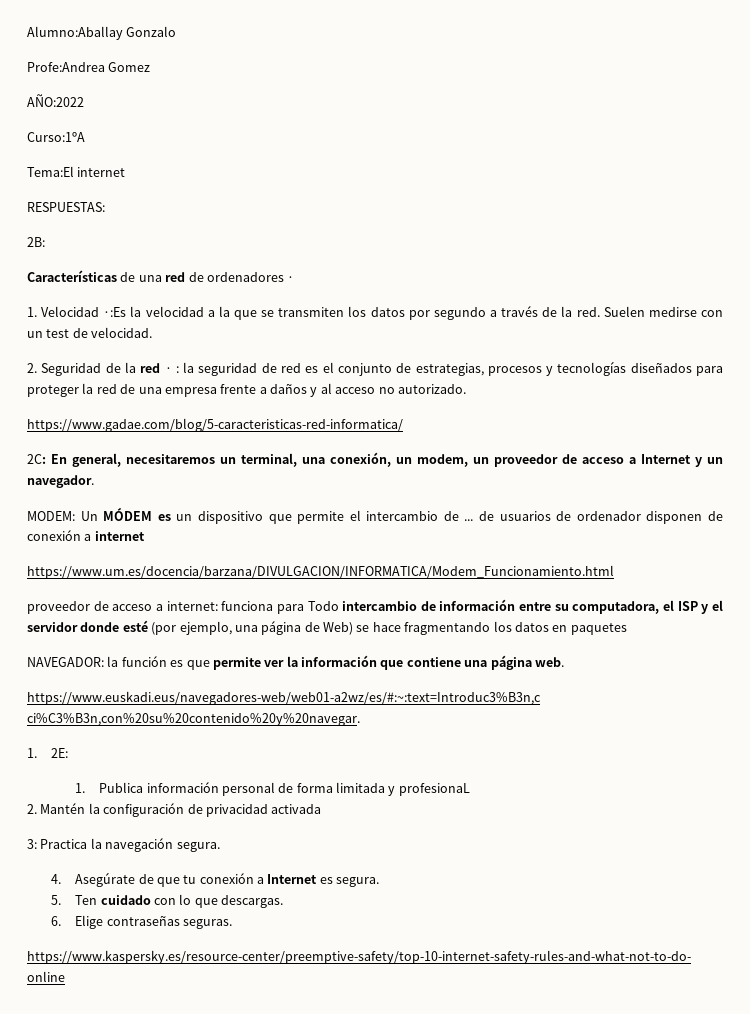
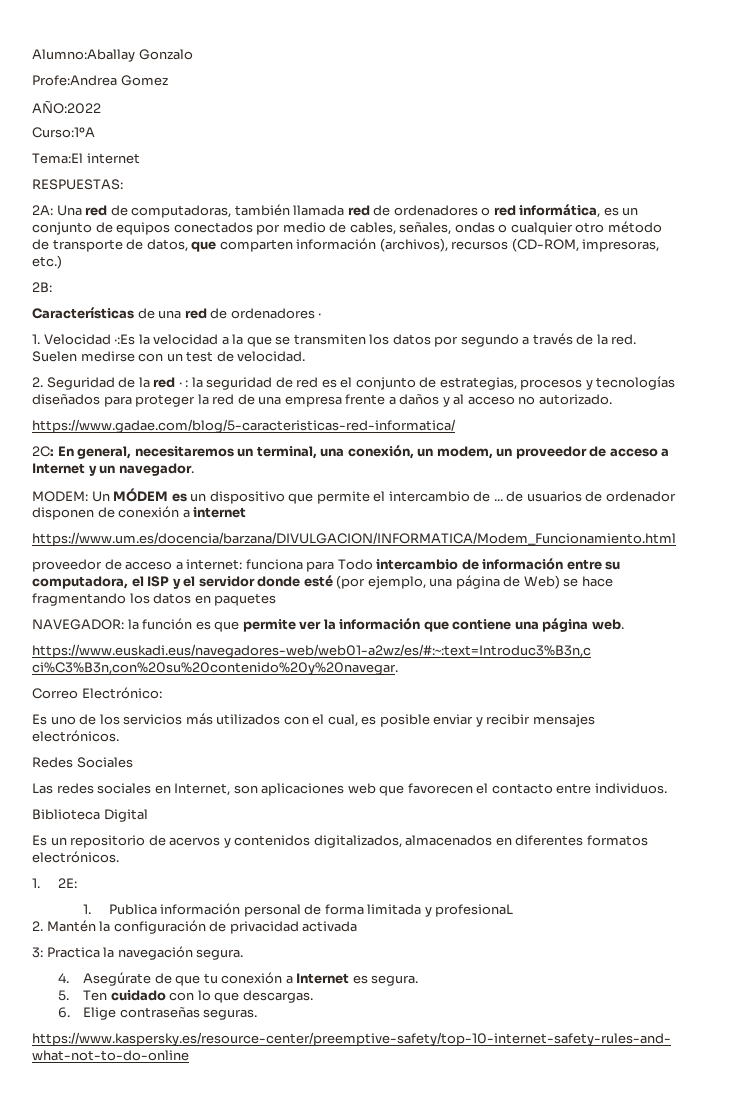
(105, 207) none -> [32,204,639,218] [32,221,662,235] [32,238,660,252] [32,255,62,269] // 2A: Una red de computadoras, también llamada red de ordenadores o red informática, es un conjunto de equipos conectados por medio de cables, señales, ondas o cualquier otro método de transporte de datos, que comparten información (archivos), recursos (CD-ROM, impresoras, etc.)
(360, 719) none -> [32,687,162,699] [32,713,595,727] [32,730,119,742] [32,757,133,768] [32,783,667,796] [32,809,148,822] [32,835,648,848] [32,851,119,863] // Correo Electrónico: // Es uno de los servicios más utilizados con el cual, es posible enviar y recibir mensajes electrónicos. // Redes Sociales // Las redes sociales en Internet, son aplicaciones web que favorecen el contacto entre individuos. // Biblioteca Digital // Es un repositorio de acervos y contenidos digitalizados, almacenados en diferentes formatos electrónicos.

